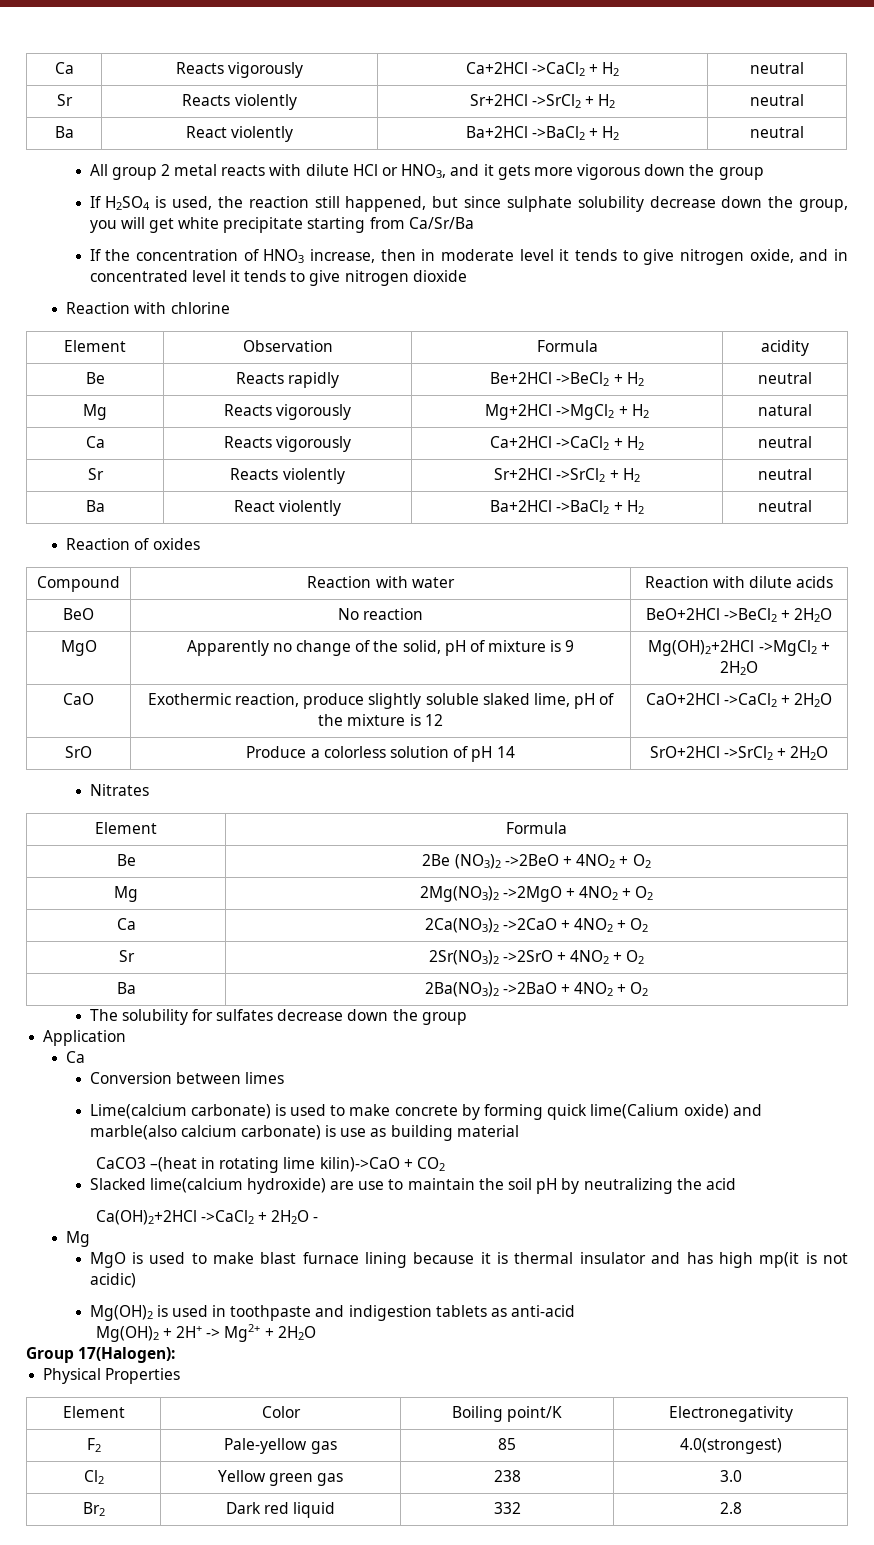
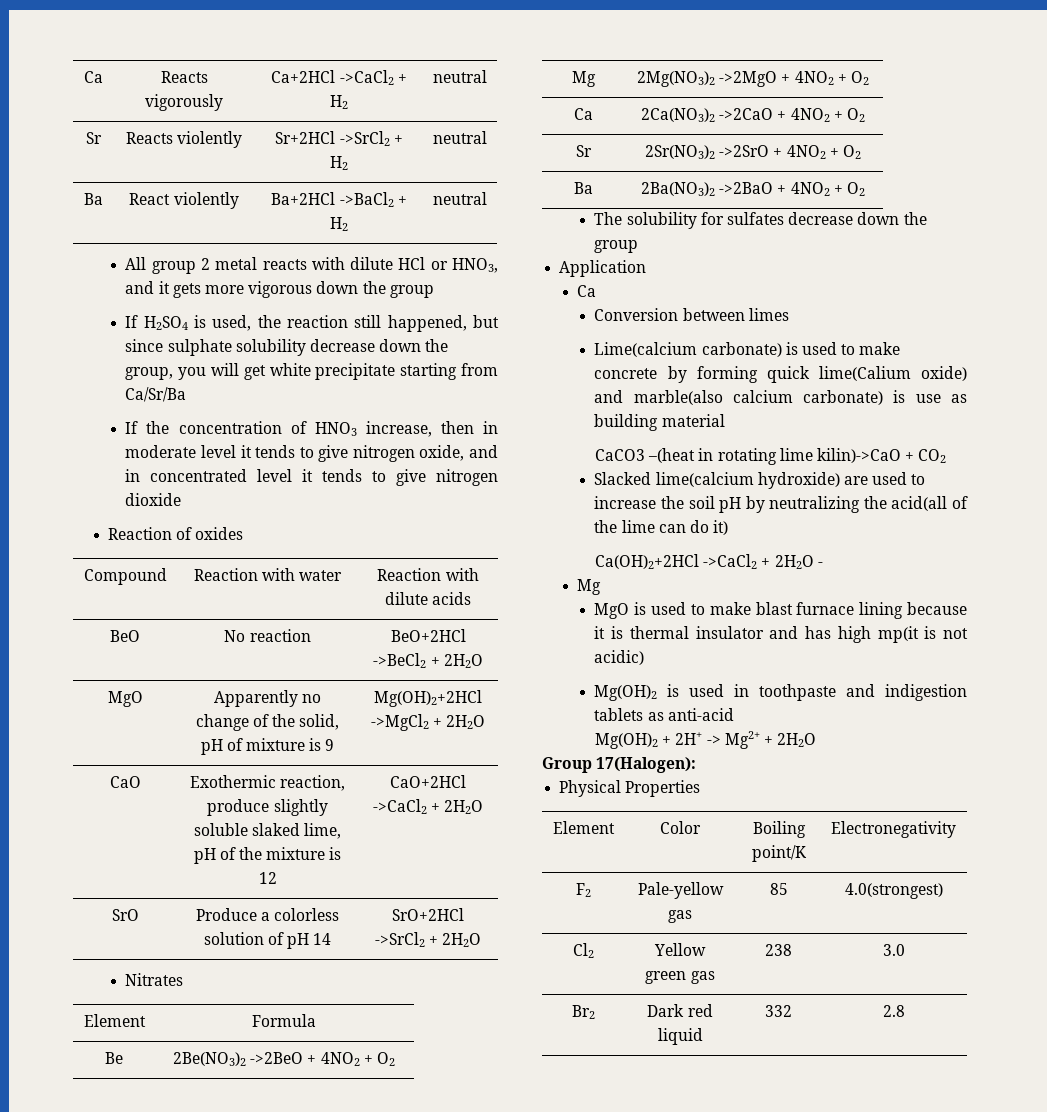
[66,302,230,314] [64,340,126,352] [242,340,333,352] [536,340,598,352] [761,340,809,356] [85,372,105,384] [235,372,340,388] [490,372,644,386] [758,372,812,384] [83,404,107,420] [223,404,352,420] [485,404,649,420] [758,404,812,416] [85,436,105,448] [223,436,352,452] [490,436,644,450] [758,436,812,448] [87,468,104,480] [230,468,345,484] [494,468,640,482] [758,468,812,480] [85,500,105,512] [233,500,342,516] [490,500,644,514] [758,500,812,512] // Reaction with chlorine // Element | Observation | Formula | acidity // Be | Reacts rapidly | Be+2HCl ->BeCl2 + H2 | neutral // Mg | Reacts vigorously | Mg+2HCl ->MgCl2 + H2 | natural // Ca | Reacts vigorously | Ca+2HCl ->CaCl2 + H2 | neutral // Sr | Reacts violently | Sr+2HCl ->SrCl2 + H2 | neutral // Ba | React violently | Ba+2HCl ->BaCl2 + H2 | neutral -> (182, 499) none
[422,854,501,869] 2Be (NO3)2 -> [173,1052,247,1066] 2Be(NO3)2
[358,1178,475,1190] use to maintain -> [872,472,926,485] [594,496,657,509] used to increase
[705,1178,736,1190] acid -> [891,496,968,511] [594,520,729,535] acid(all of the lime can do it)

